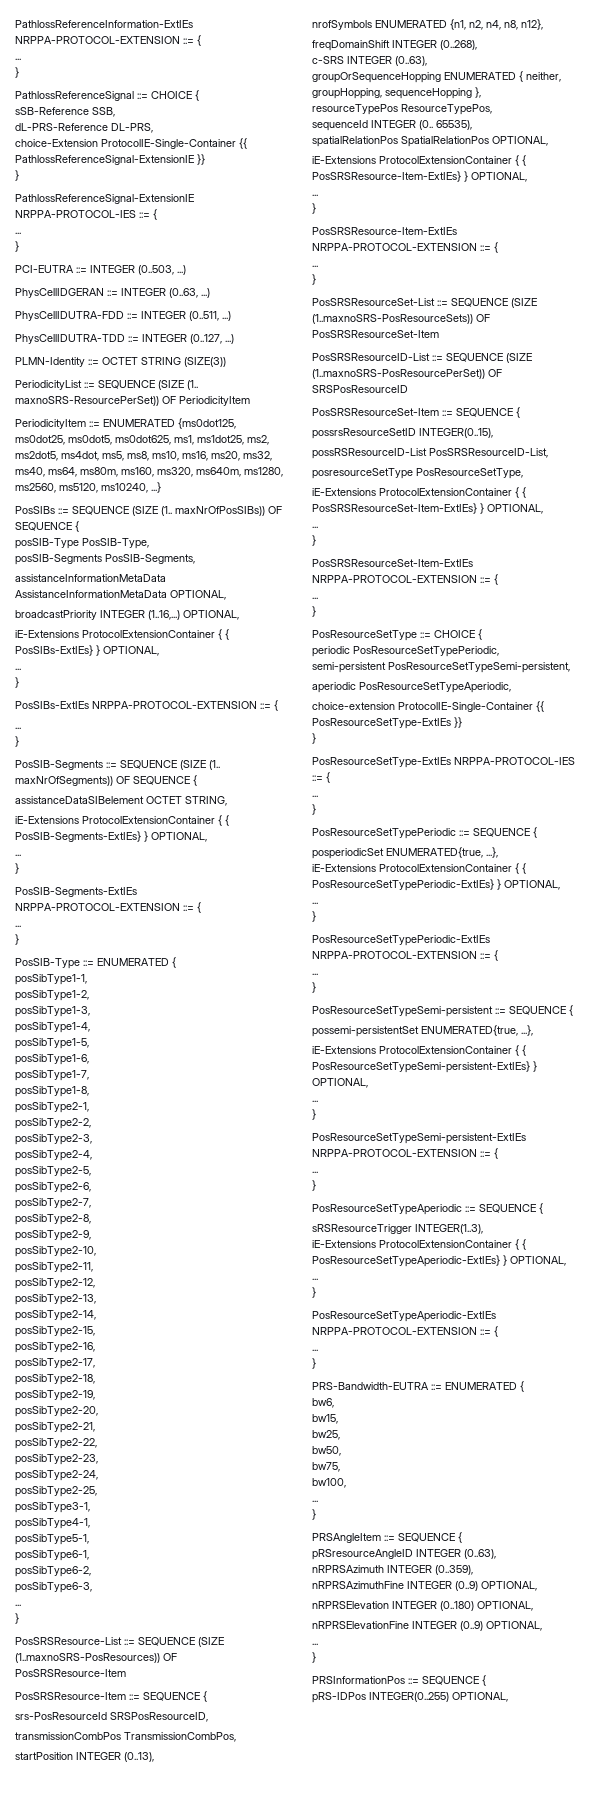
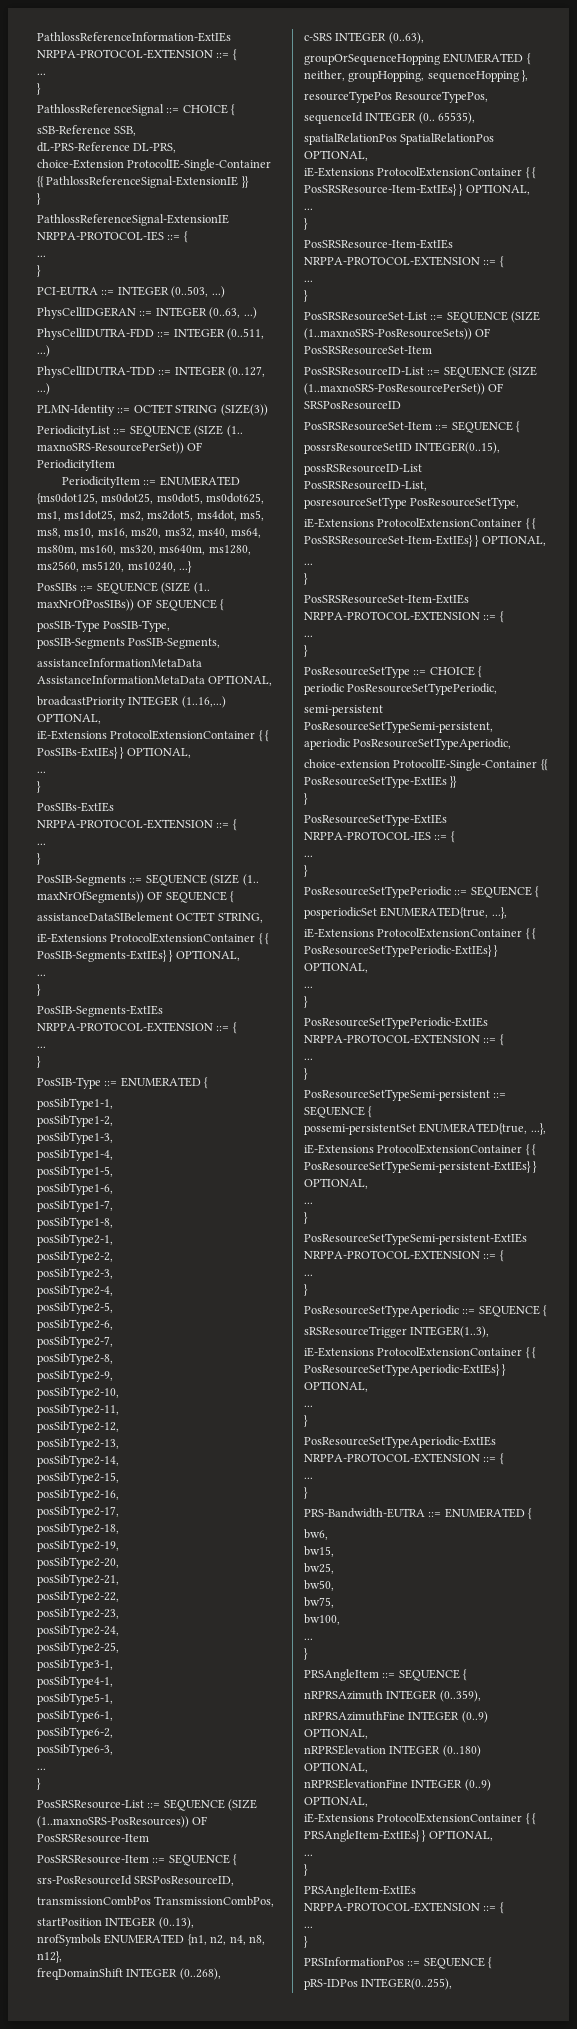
[312,1549,496,1560] // pRSresourceAngleID INTEGER (0..63), -> (468, 1675) none
(542, 1626) none -> [304,1813,537,1825] [304,1830,493,1842] [304,1854,313,1856] [304,1864,308,1876] [304,1885,416,1897] [304,1902,504,1914] // iE-Extensions ProtocolExtensionContainer { { PRSAngleItem-ExtIEs} } OPTIONAL, // ... // } // PRSAngleItem-ExtIEs NRPPA-PROTOCOL-EXTENSION ::= {
[369,1692,508,1702] INTEGER(0..255) OPTIONAL, -> [361,1978,453,1990] INTEGER(0..255),

